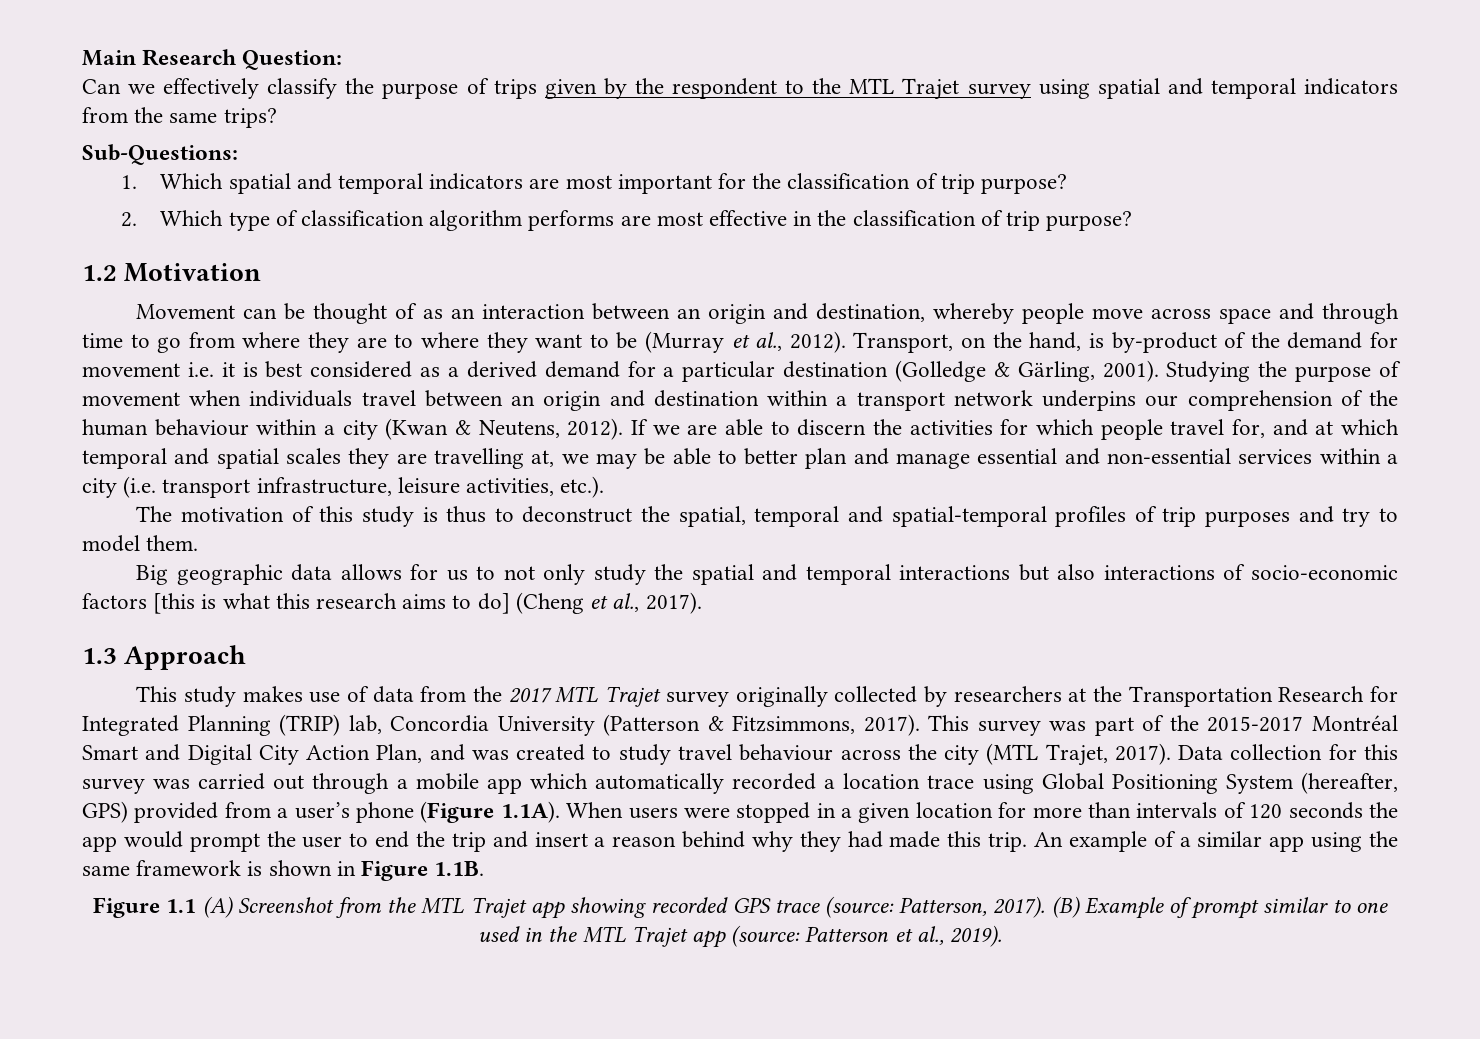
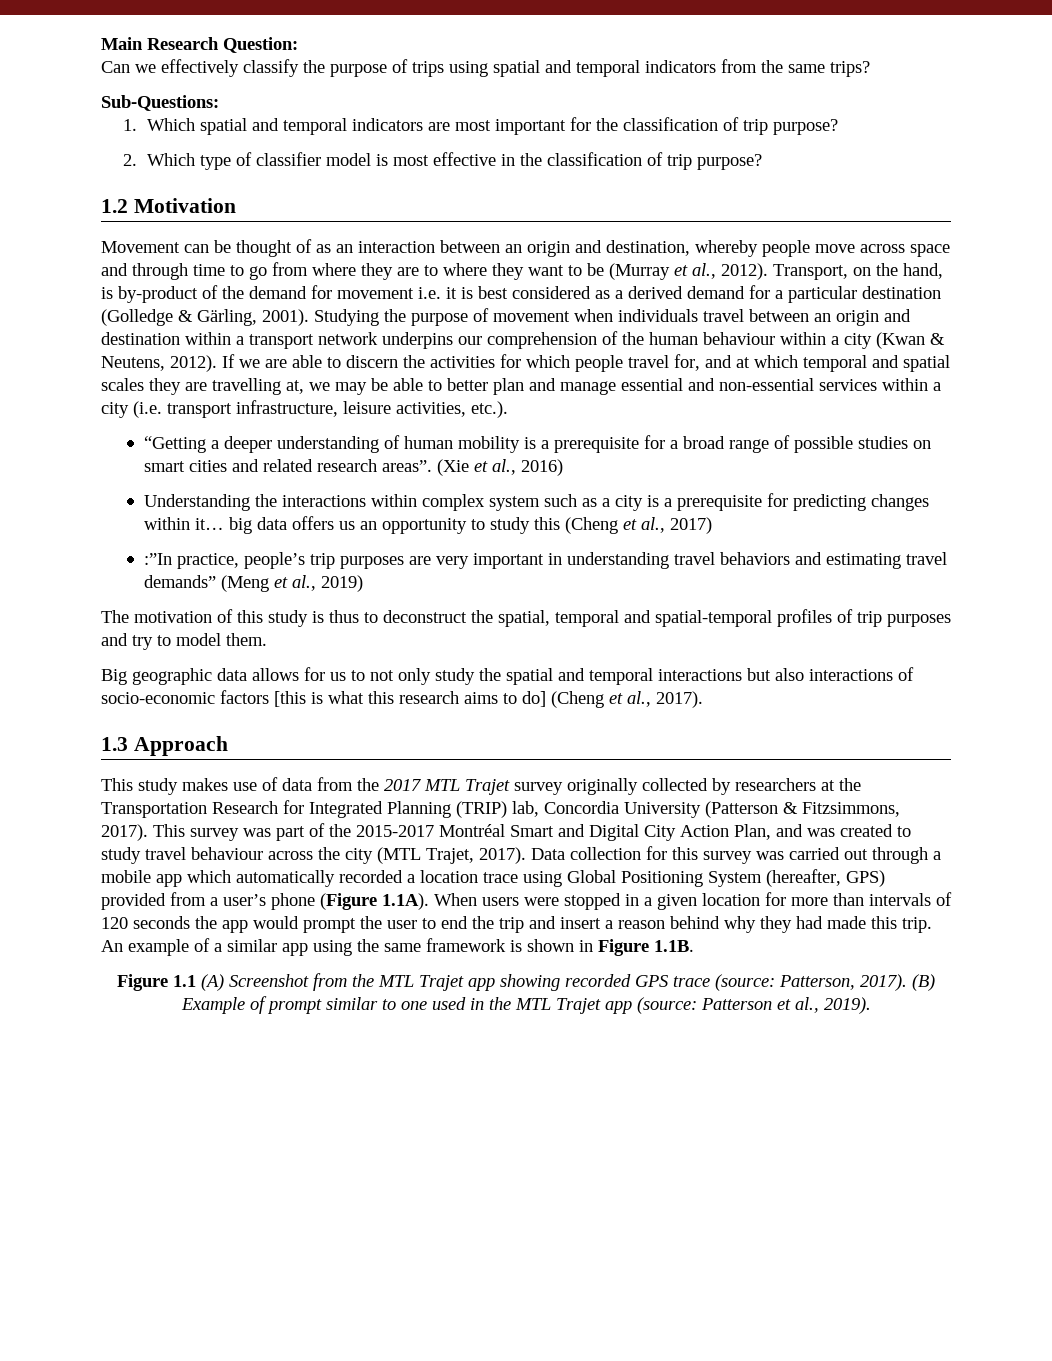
[544,78,1031,100] given by the respondent to the MTL Trajet survey -> (444, 69) none
[300,210,651,231] classification algorithm performs are -> [255,152,388,166] classifier model is
(605, 487) none -> [143,435,931,453] [143,459,563,476] [143,493,929,511] [143,516,712,534] [143,552,947,569] [143,575,363,592] // “Getting a deeper understanding of human mobility is a prerequisite for a broad range of possible studies on smart cities and related research areas”. (Xie et al., 2016) // Understanding the interactions within complex system such as a city is a prerequisite for predicting changes within it… big data offers us an opportunity to study this (Cheng et al., 2017) // :”In practice, people’s trip purposes are very important in understanding travel behaviors and estimating travel demands” (Meng et al., 2019)

